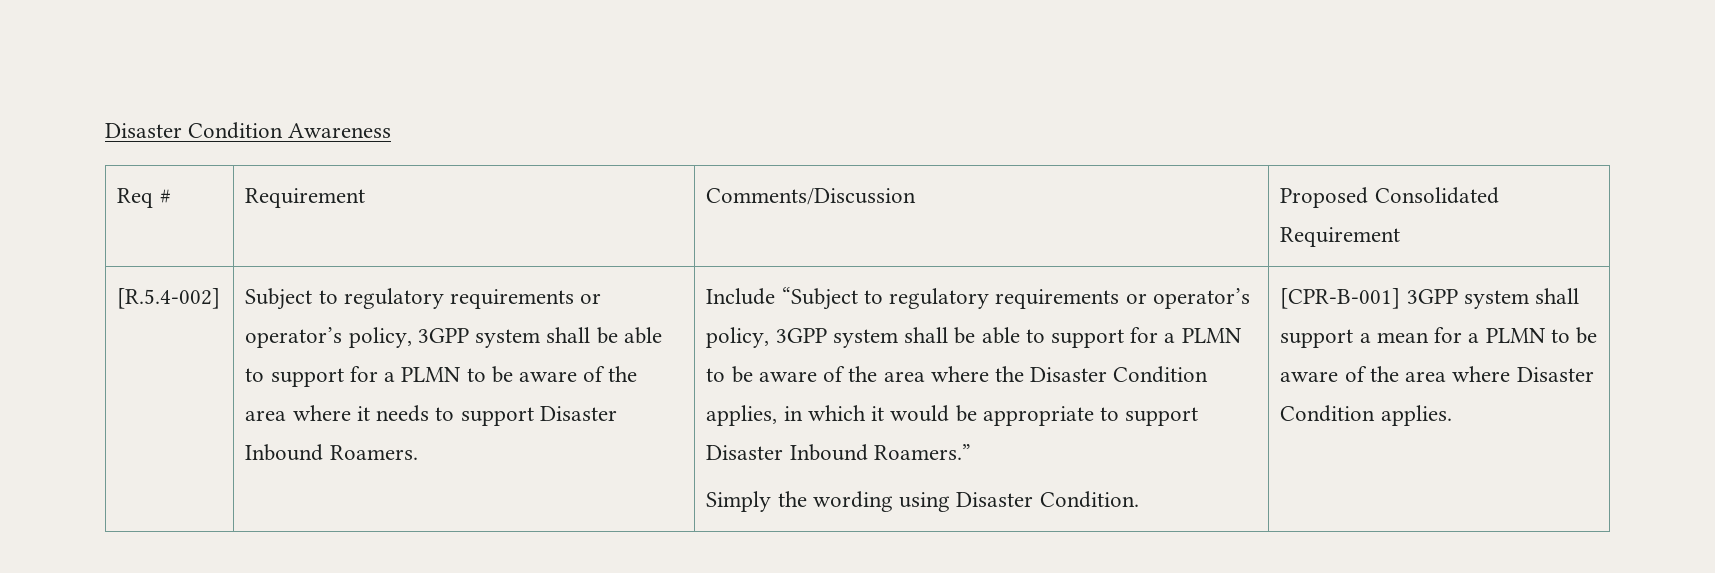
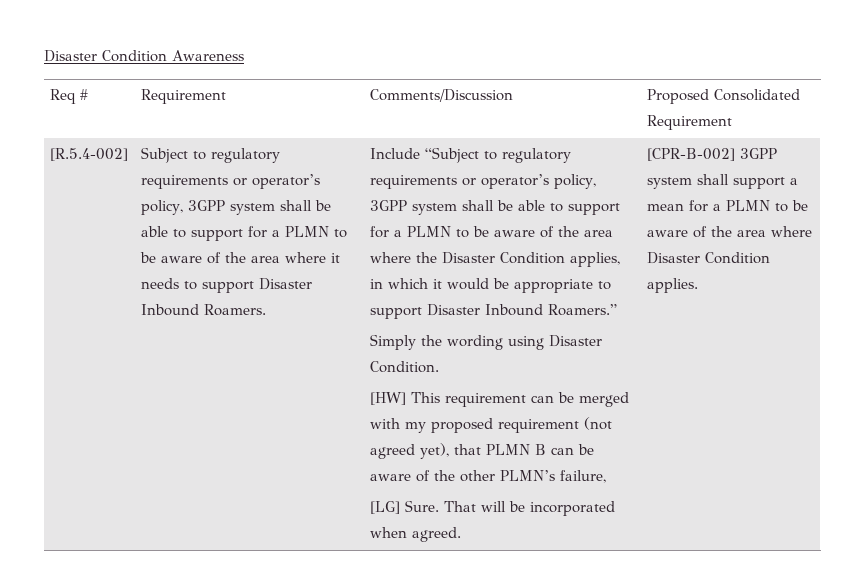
[1280,288,1401,309] | [CPR-B-001] -> [370,392,630,407] [370,417,613,433] [370,443,595,459] [370,470,607,483] [370,500,616,516] [370,527,462,542] [647,148,736,161] // [HW] This requirement can be merged with my proposed requirement (not agreed yet), that PLMN B can be aware of the other PLMN’s failure, // [LG] Sure. That will be incorporated when agreed. | [CPR-B-002]

